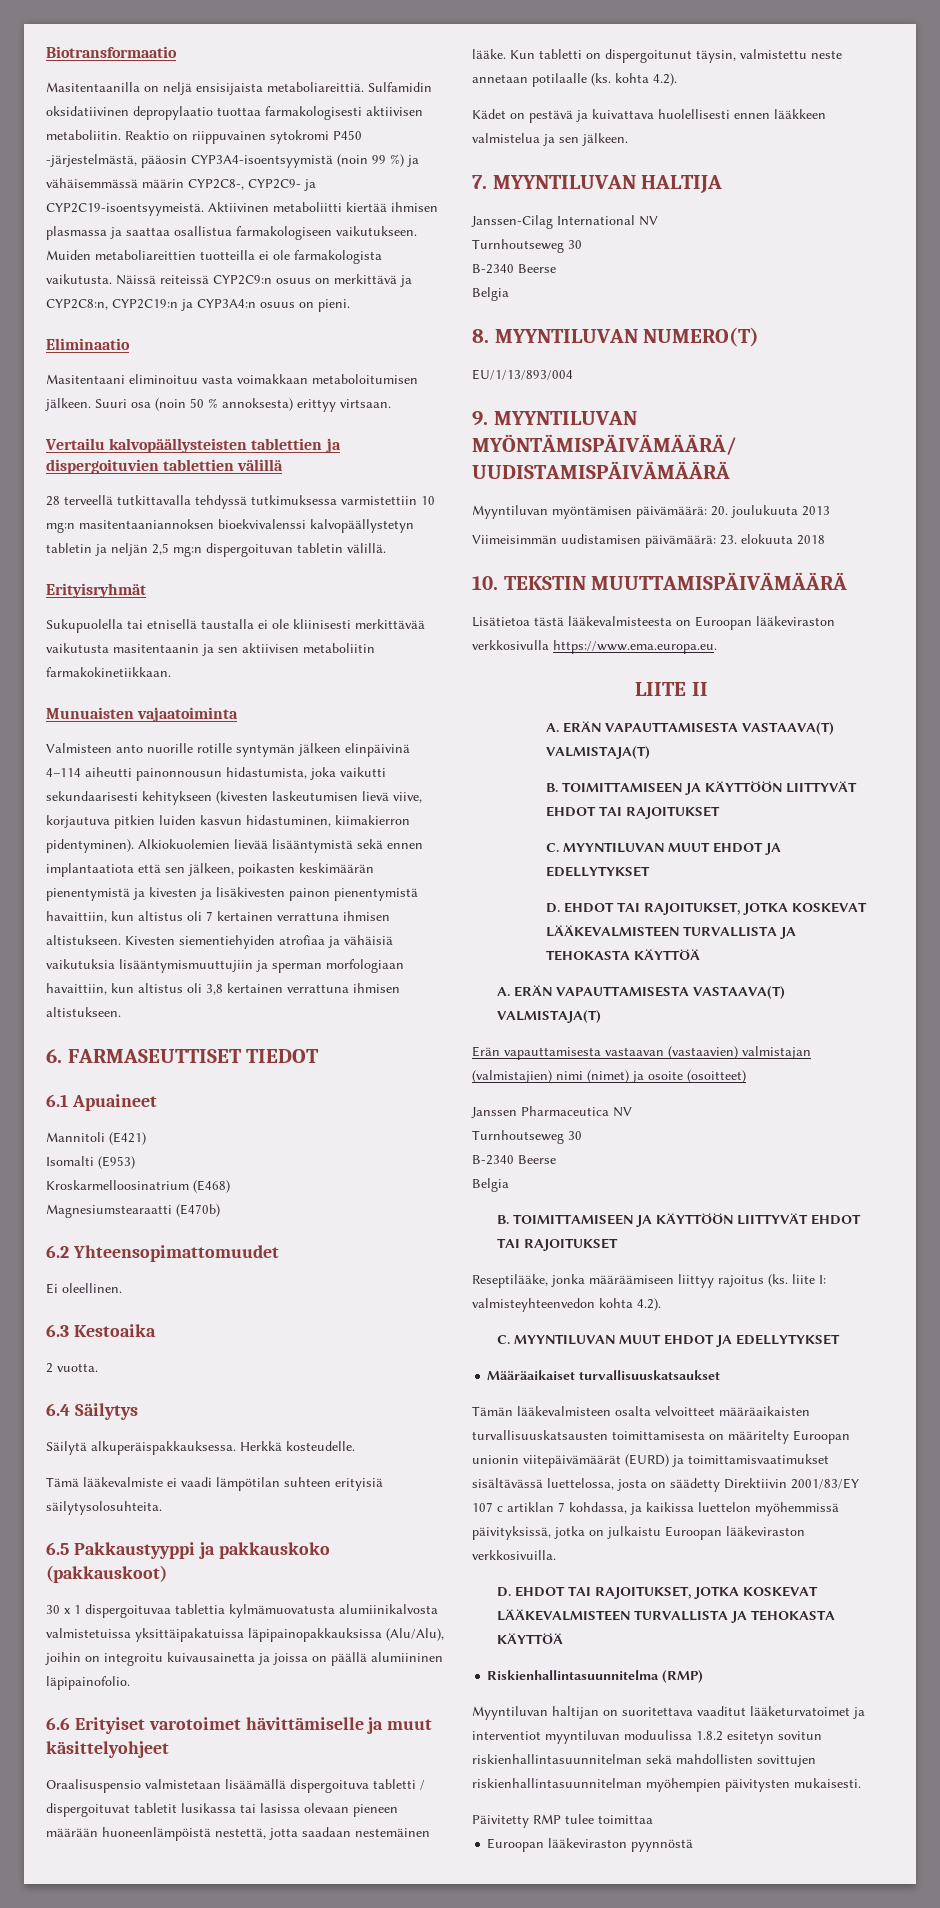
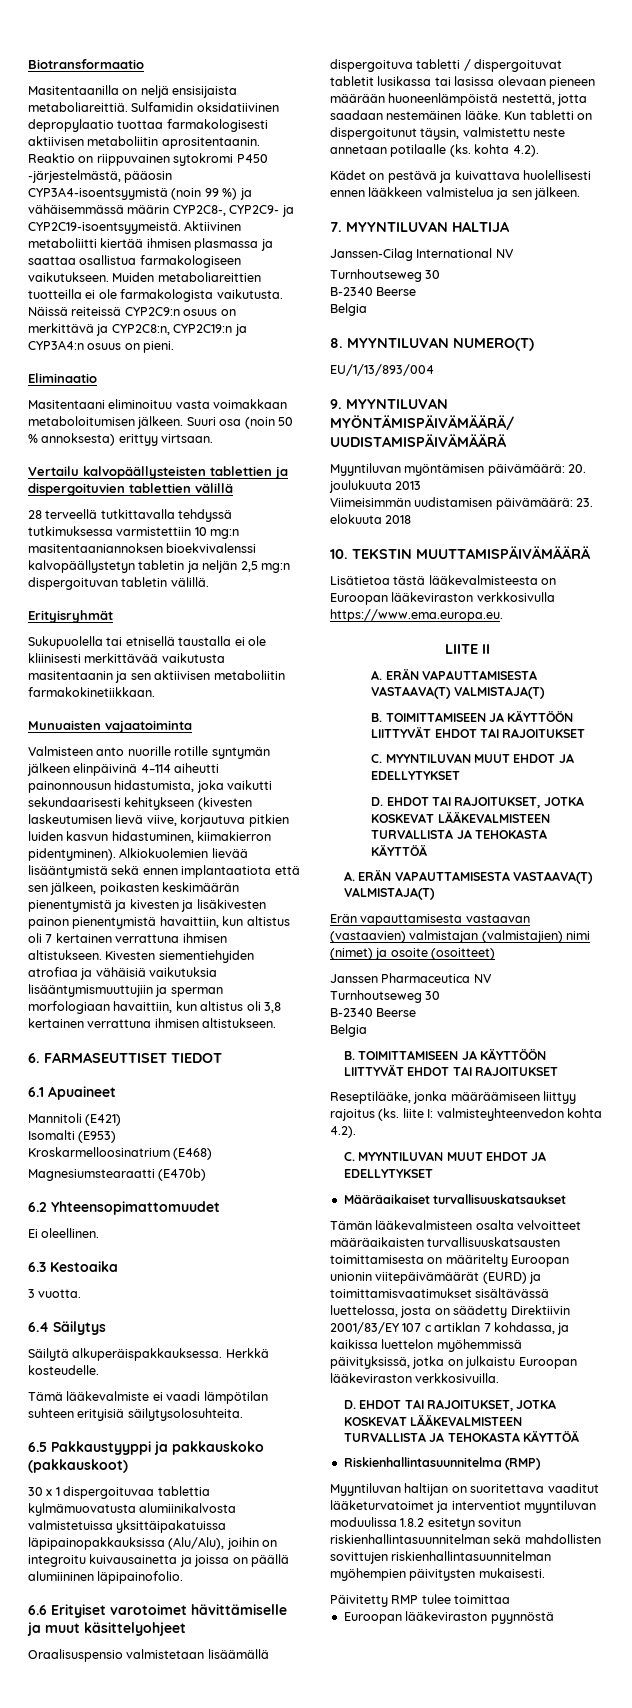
[46,130,121,140] metaboliitin. -> [87,136,260,149] metaboliitin aprositentaanin.
[46,1363,53,1373] 2 -> [28,1289,35,1298] 3

